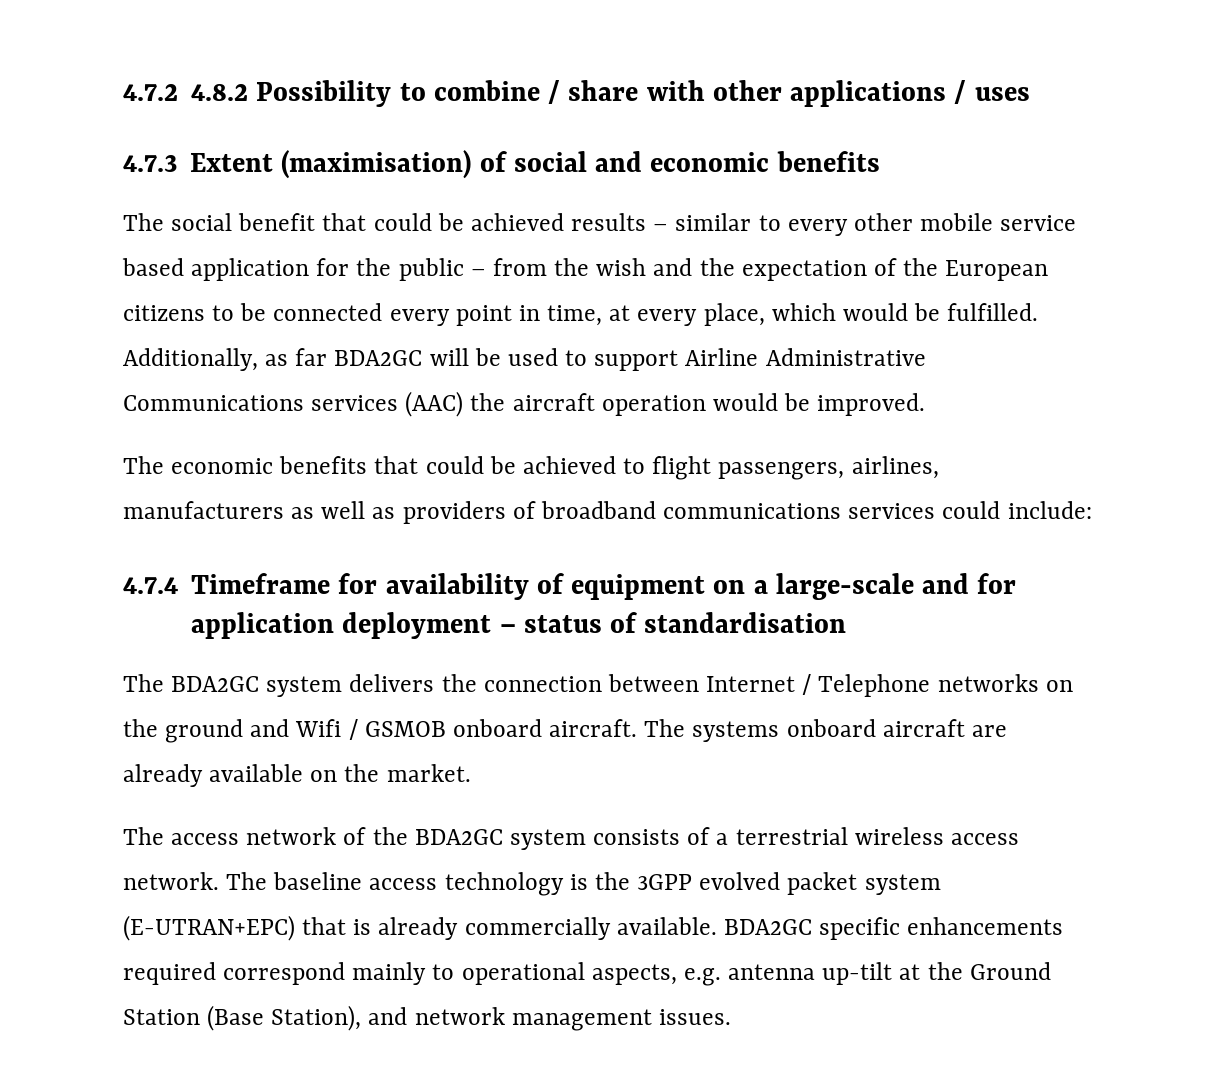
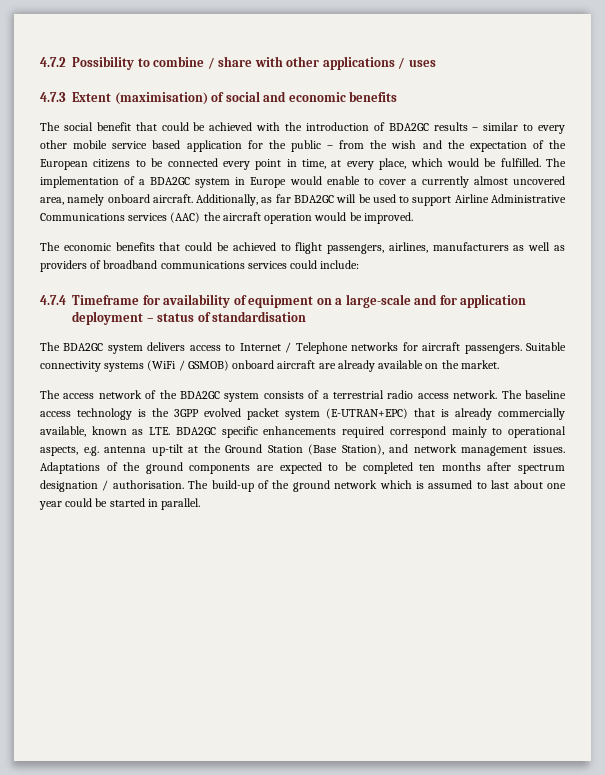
[191,84,249,101] 4.8.2 -> (66, 62) none
(564, 222) none -> [256,122,429,131] with the introduction of BDA2GC
(1039, 312) none -> [546,158,566,167] [40,176,565,188] [40,194,193,206] The implementation of a BDA2GC system in Europe would enable to cover a currently almost uncovered area, namely onboard aircraft.
[441,674,699,692] the connection between -> [189,344,236,351] access to
[1045,680,1073,692] [123,719,780,743] on the ground and Wifi / GSMOB onboard aircraft. The systems -> [402,342,566,354] [40,360,229,372] for aircraft passengers. Suitable connectivity systems (WiFi / GSMOB)
[854,827,944,845] wireless -> [387,390,414,399] radio
[616,917,717,935] available. -> [40,426,171,437] available, known as LTE.
(731, 1017) none -> [40,462,566,474] [40,480,566,492] [39,498,201,510] Adaptations of the ground components are expected to be completed ten months after spectrum designation / authorisation. The build-up of the ground network which is assumed to last about one year could be started in parallel.

